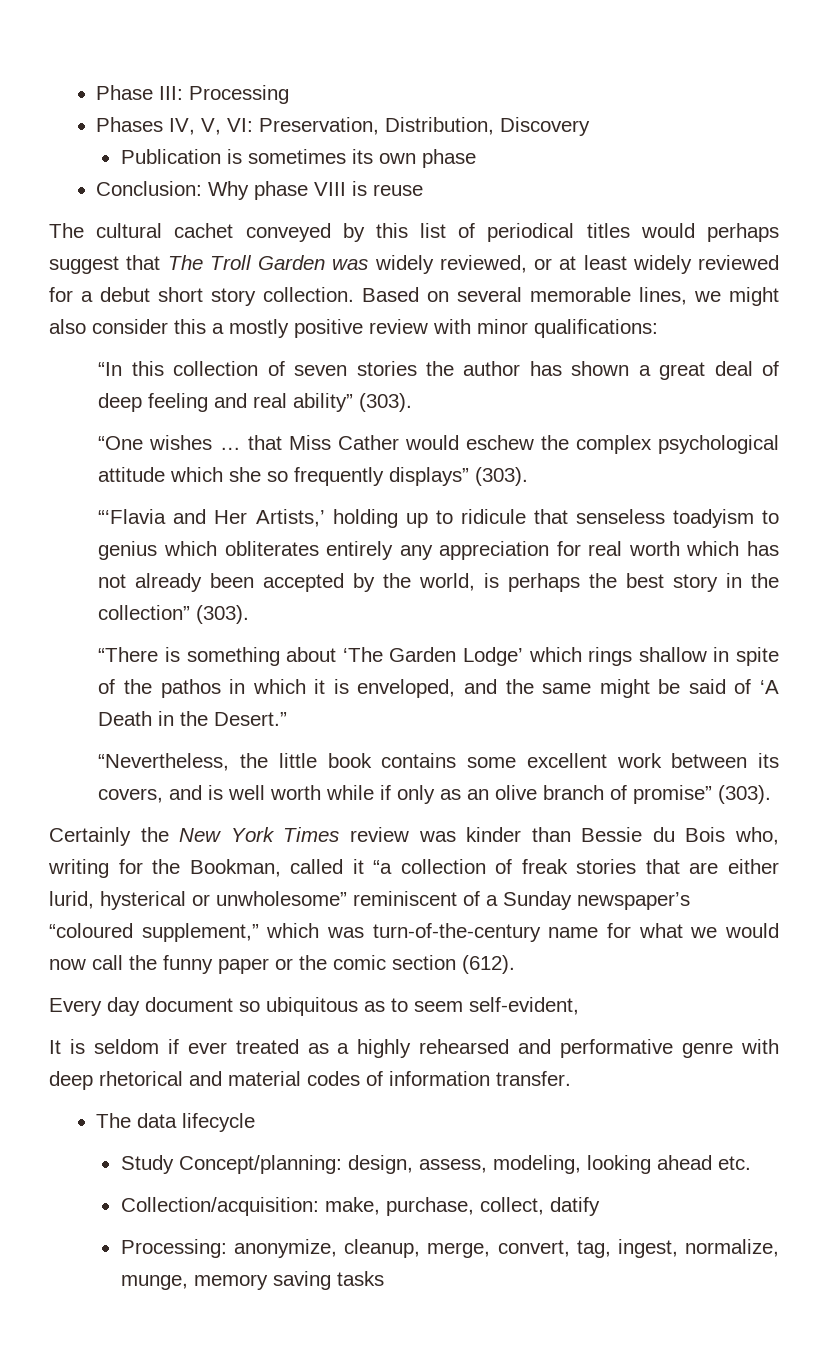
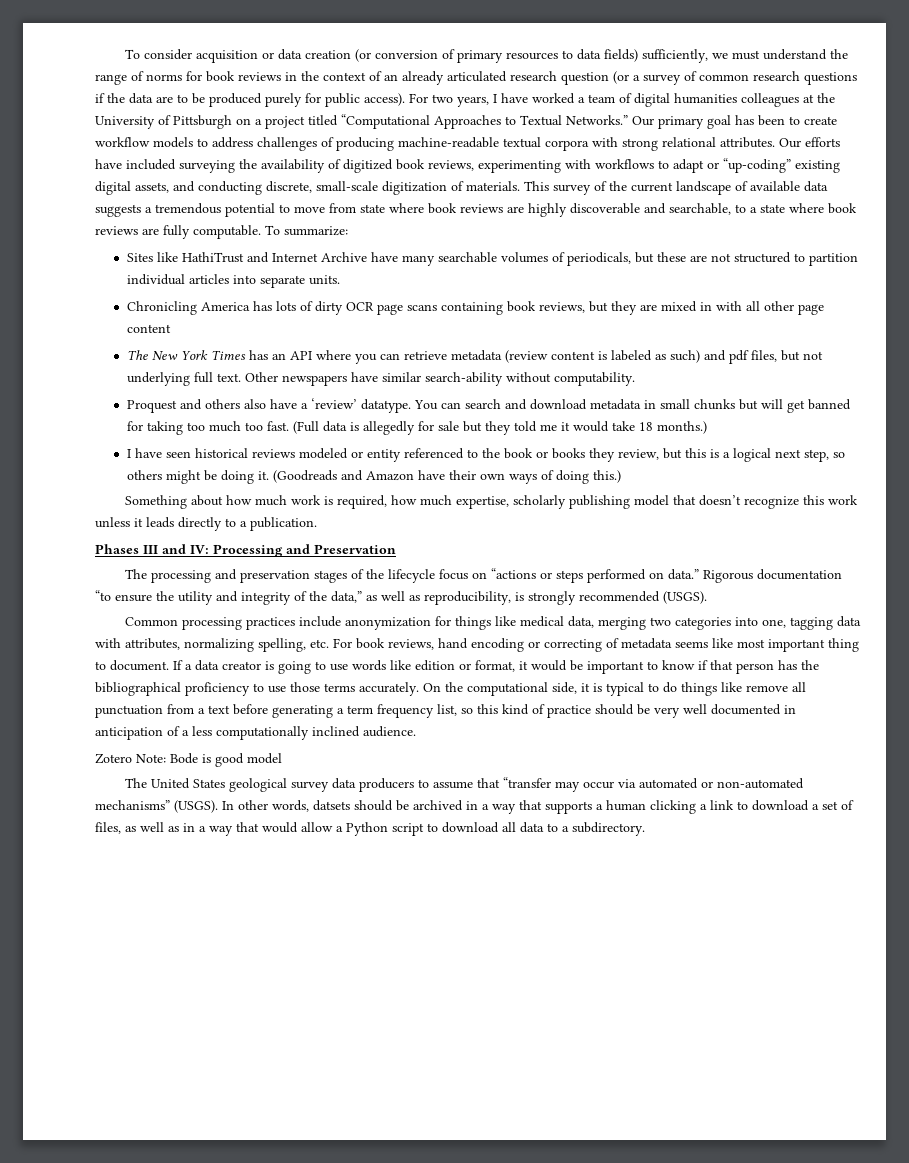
[96,85,290,104] [96,117,591,136] [120,149,476,168] [96,181,424,200] [49,223,779,242] [49,255,779,274] [49,287,779,306] [49,319,658,338] [98,361,780,380] [98,393,413,412] [98,435,779,454] [98,467,529,486] [98,509,779,528] [98,541,779,560] [98,573,780,592] [98,605,250,624] [98,647,780,666] [98,679,779,698] [98,711,288,726] [98,753,779,771] [98,785,772,804] [49,827,780,846] [48,859,780,878] [49,891,690,910] [49,923,779,942] [49,955,515,974] [49,997,579,1016] [49,1039,779,1058] [49,1071,571,1090] [96,1113,256,1132] [120,1155,751,1174] [120,1197,600,1216] [120,1239,780,1258] [120,1271,384,1290] Phase III: Processing // Phases IV, V, VI: Preservation, Distribution, Discovery // Publication is sometimes its own phase // Conclusion: Why phase VIII is reuse // The cultural cachet conveyed by this list of periodical titles would perhaps suggest that The Troll Garden was widely reviewed, or at least widely reviewed for a debut short story collection. Based on several memorable lines, we might also consider this a mostly positive review with minor qualifications: // “In this collection of seven stories the author has shown a great deal of deep feeling and real ability” (303). // “One wishes … that Miss Cather would eschew the complex psychological attitude which she so frequently displays” (303). // “‘Flavia and Her Artists,’ holding up to ridicule that senseless toadyism to genius which obliterates entirely any appreciation for real worth which has not already been accepted by the world, is perhaps the best story in the collection” (303). // “There is something about ‘The Garden Lodge’ which rings shallow in spite of the pathos in which it is enveloped, and the same might be said of ‘A Death in the Desert.” // “Nevertheless, the little book contains some excellent work between its covers, and is well worth while if only as an olive branch of promise” (303). // Certainly the New York Times review was kinder than Bessie du Bois who, writing for the Bookman, called it “a collection of freak stories that are either lurid, hysterical or unwholesome” reminiscent of a Sunday newspaper’s “coloured supplement,” which was turn-of-the-century name for what we would now call the funny paper or the comic section (612). // Every day document so ubiquitous as to seem self-evident, // It is seldom if ever treated as a highly rehearsed and performative genre with deep rhetorical and material codes of information transfer. // The data lifecycle // Study Concept/planning: design, assess, modeling, looking ahead etc. // Collection/acquisition: make, purchase, collect, datify // Processing: anonymize, cleanup, merge, convert, tag, ingest, normalize, munge, memory saving tasks -> [124,49,848,63] [95,71,857,85] [95,93,835,107] [95,114,837,129] [95,137,840,151] [95,158,840,173] [95,181,828,195] [95,203,857,217] [95,225,348,239] [126,252,858,266] [126,274,340,288] [126,301,824,315] [126,324,171,333] [126,350,823,364] [126,372,635,386] [126,398,851,413] [126,421,707,435] [126,448,845,462] [126,470,621,484] [124,495,858,509] [95,517,317,531] [95,544,396,557] [124,568,842,583] [95,590,707,605] [124,616,861,630] [95,638,859,652] [95,660,819,674] [95,682,806,696] [95,704,796,718] [95,726,416,740] [95,753,282,767] [124,777,804,792] [95,800,854,814] [95,822,645,836] To consider acquisition or data creation (or conversion of primary resources to data fields) sufficiently, we must understand the range of norms for book reviews in the context of an already articulated research question (or a survey of common research questions if the data are to be produced purely for public access). For two years, I have worked a team of digital humanities colleagues at the University of Pittsburgh on a project titled “Computational Approaches to Textual Networks.” Our primary goal has been to create workflow models to address challenges of producing machine-readable textual corpora with strong relational attributes. Our efforts have included surveying the availability of digitized book reviews, experimenting with workflows to adapt or “up-coding” existing digital assets, and conducting discrete, small-scale digitization of materials. This survey of the current landscape of available data suggests a tremendous potential to move from state where book reviews are highly discoverable and searchable, to a state where book reviews are fully computable. To summarize: // Sites like HathiTrust and Internet Archive have many searchable volumes of periodicals, but these are not structured to partition individual articles into separate units. // Chronicling America has lots of dirty OCR page scans containing book reviews, but they are mixed in with all other page content // The New York Times has an API where you can retrieve metadata (review content is labeled as such) and pdf files, but not underlying full text. Other newspapers have similar search-ability without computability. // Proquest and others also have a ‘review’ datatype. You can search and download metadata in small chunks but will get banned for taking too much too fast. (Full data is allegedly for sale but they told me it would take 18 months.) // I have seen historical reviews modeled or entity referenced to the book or books they review, but this is a logical next step, so others might be doing it. (Goodreads and Amazon have their own ways of doing this.) // Something about how much work is required, how much expertise, scholarly publishing model that doesn’t recognize this work unless it leads directly to a publication. // Phases III and IV: Processing and Preservation // The processing and preservation stages of the lifecycle focus on “actions or steps performed on data.” Rigorous documentation “to ensure the utility and integrity of the data,” as well as reproducibility, is strongly recommended (USGS). // Common processing practices include anonymization for things like medical data, merging two categories into one, tagging data with attributes, normalizing spelling, etc. For book reviews, hand encoding or correcting of metadata seems like most important thing to document. If a data creator is going to use words like edition or format, it would be important to know if that person has the bibliographical proficiency to use those terms accurately. On the computational side, it is typical to do things like remove all punctuation from a text before generating a term frequency list, so this kind of practice should be very well documented in anticipation of a less computationally inclined audience. // Zotero Note: Bode is good model // The United States geological survey data producers to assume that “transfer may occur via automated or non-automated mechanisms” (USGS). In other words, datsets should be archived in a way that supports a human clicking a link to download a set of files, as well as in a way that would allow a Python script to download all data to a subdirectory.

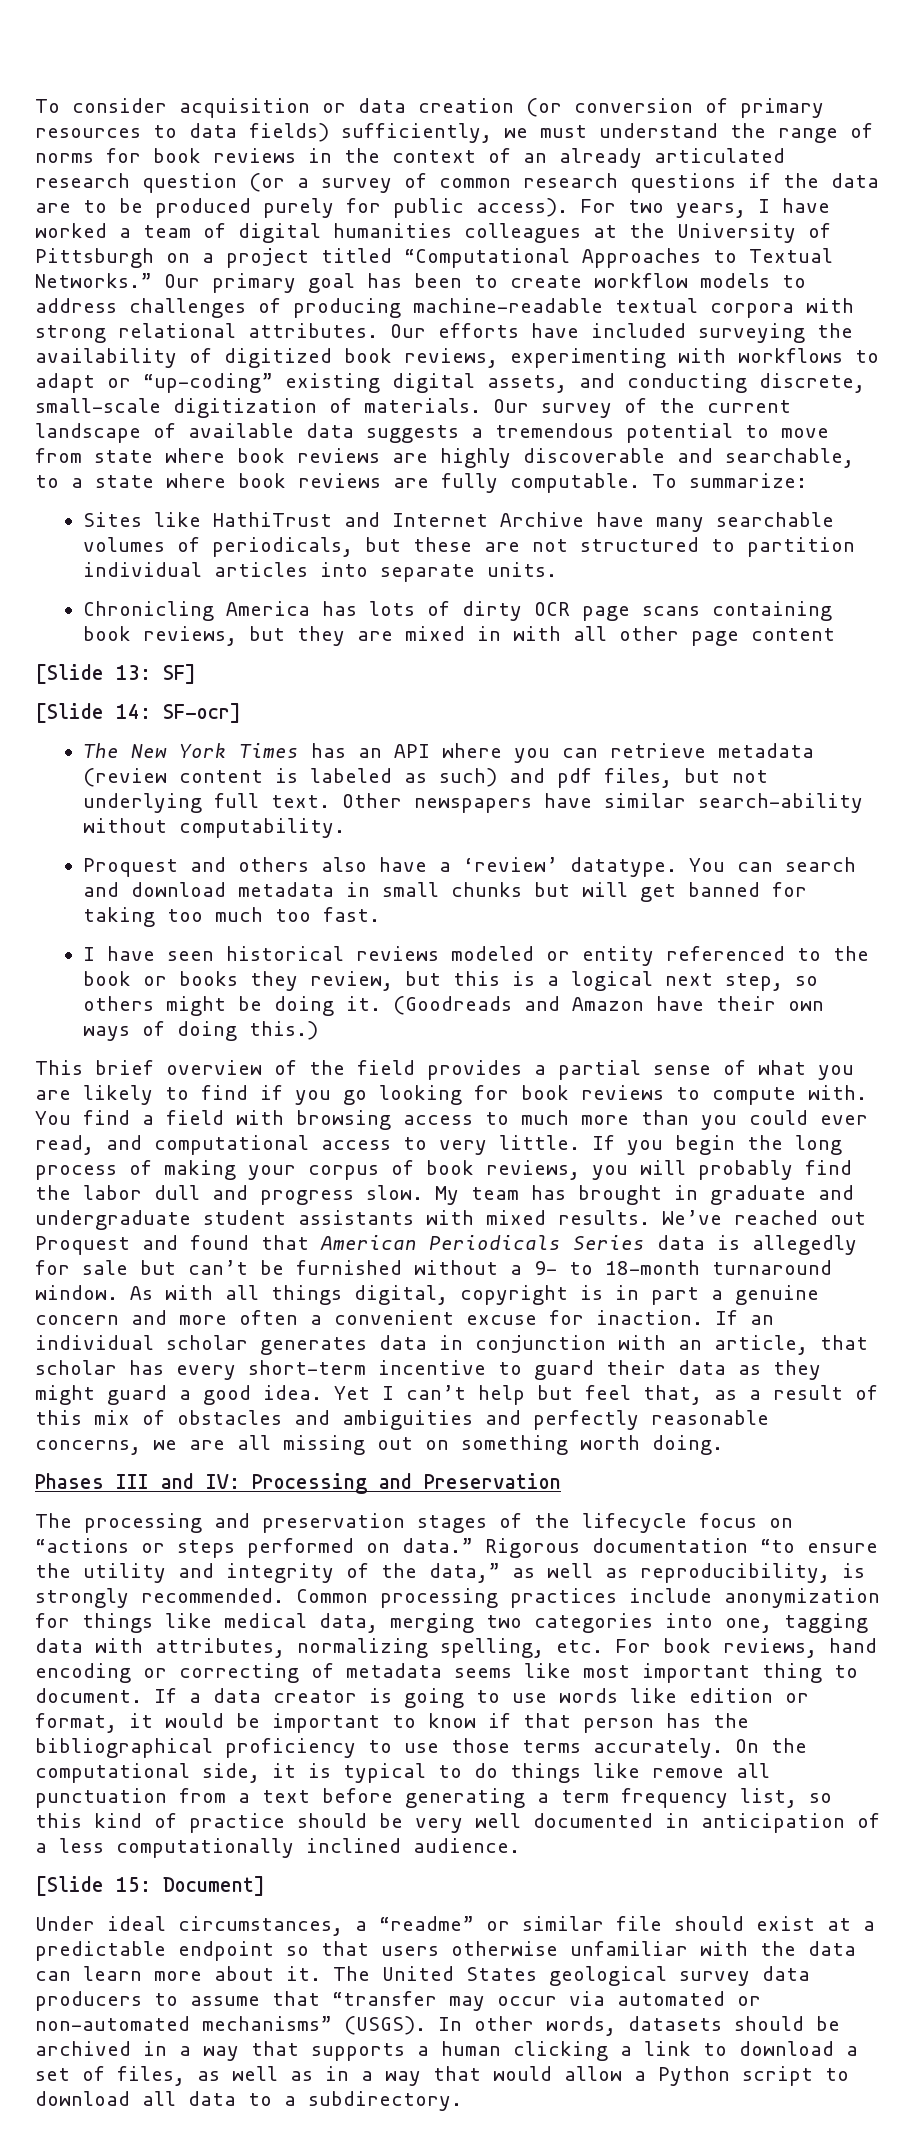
[524,181,549,191] This -> [493,399,529,413] Our
(171, 328) none -> [35,664,196,684] [35,703,241,723] // [Slide 13: SF] // [Slide 14: SF-ocr]
[292,421,707,435] (Full data is allegedly for sale but they told me it would take 18 months.) -> (381, 914) none
[124,495,858,509] [95,517,317,531] Something about how much work is required, how much expertise, scholarly publishing model that doesn’t recognize this work unless it leads directly to a publication. -> [35,1060,854,1080] [35,1085,867,1105] [35,1110,868,1130] [35,1135,842,1155] [35,1160,852,1180] [35,1185,854,1205] [35,1210,866,1230] [35,1235,857,1255] [35,1260,832,1275] [35,1285,819,1305] [35,1310,774,1325] [35,1335,868,1355] [35,1360,821,1380] [35,1385,878,1405] [35,1410,769,1430] [35,1435,723,1455] This brief overview of the field provides a partial sense of what you are likely to find if you go looking for book reviews to compute with. You find a field with browsing access to much more than you could ever read, and computational access to very little. If you begin the long process of making your corpus of book reviews, you will probably find the labor dull and progress slow. My team has brought in graduate and undergraduate student assistants with mixed results. We’ve reached out Proquest and found that American Periodicals Series data is allegedly for sale but can’t be furnished without a 9- to 18-month turnaround window. As with all things digital, copyright is in part a genuine concern and more often a convenient excuse for inaction. If an individual scholar generates data in conjunction with an article, that scholar has every short-term incentive to guard their data as they might guard a good idea. Yet I can’t help but feel that, as a result of this mix of obstacles and ambiguities and perfectly reasonable concerns, we are all missing out on something worth doing.
[579,591,707,604] recommended (USGS). // -> [141,1588,284,1603] recommended.
[95,753,282,767] Zotero Note: Bode is good model // -> [35,1876,265,1896] [35,1916,875,1936] [35,1941,856,1961] [35,1966,321,1981] [Slide 15: Document] // Under ideal circumstances, a “readme” or similar file should exist at a predictable endpoint so that users otherwise unfamiliar with the data can learn more about it.
[313,800,350,811] datsets -> [628,2016,722,2031] datasets

